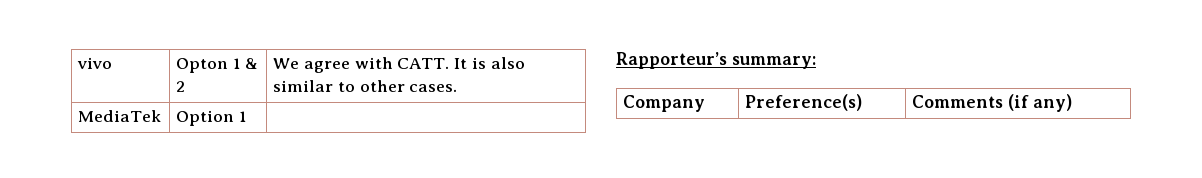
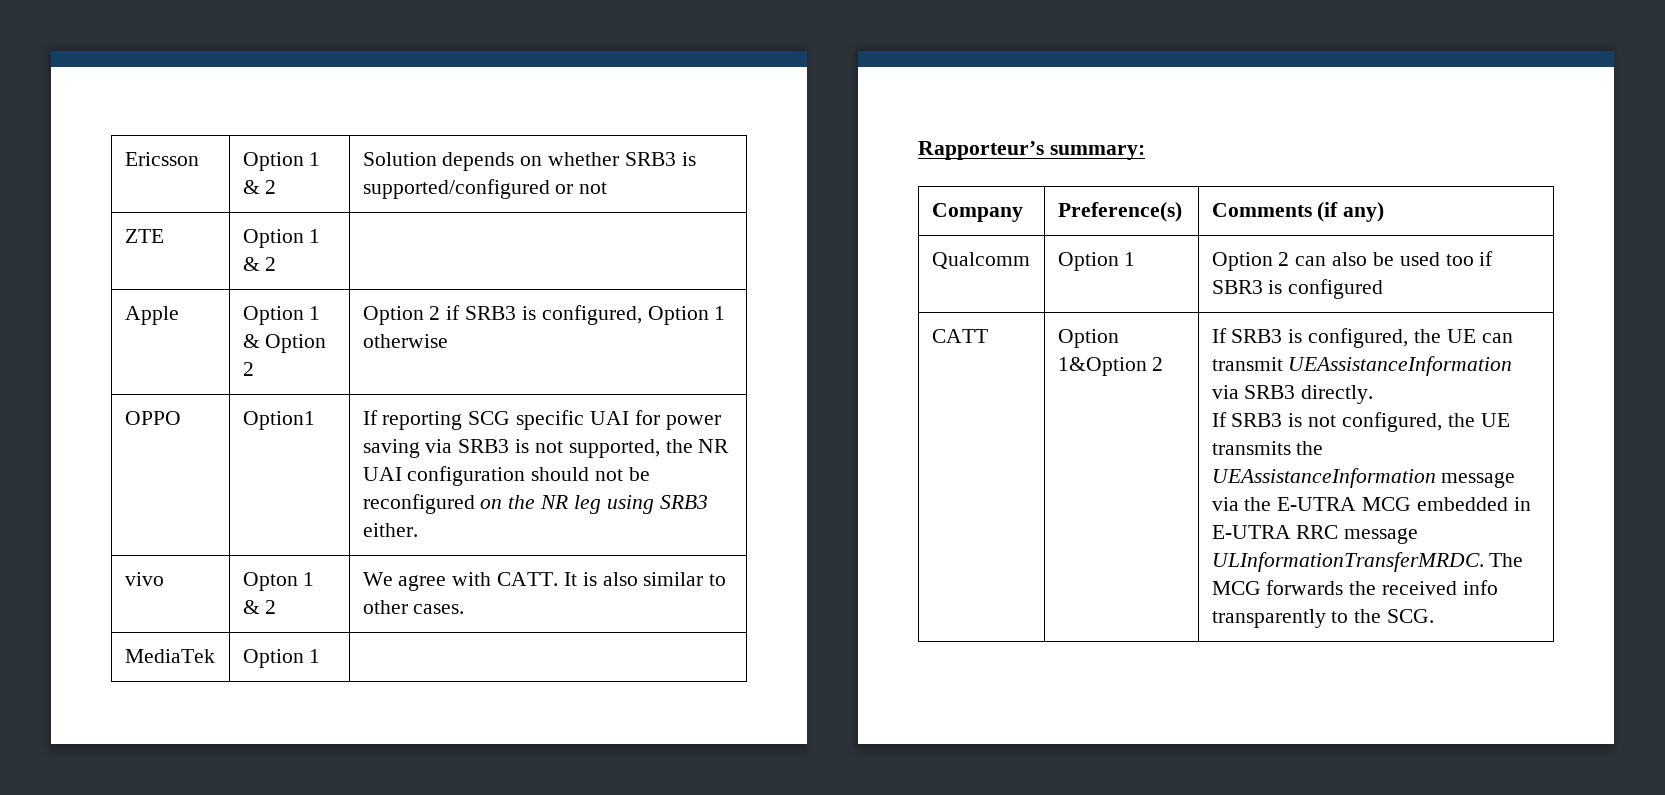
(77, 63) none -> [124,152,199,166] [242,152,321,171] [242,180,277,194] [362,152,696,171] [362,179,608,199] [124,229,164,243] [242,229,321,248] [242,257,277,271] [124,306,179,325] [242,306,321,325] [242,334,327,353] [242,362,254,376] [362,305,726,325] [362,334,448,348] [124,411,181,425] [242,411,315,430] [362,410,721,430] [362,439,730,458] [362,466,650,486] [362,494,708,514] [362,523,418,537] Ericsson | Option 1 & 2 | Solution depends on whether SRB3 is supported/configured or not // ZTE | Option 1 & 2 | // Apple | Option 1 & Option 2 | Option 2 if SRB3 is configured, Option 1 otherwise // OPPO | Option1 | If reporting SCG specific UAI for power saving via SRB3 is not supported, the NR UAI configuration should not be reconfigured on the NR leg using SRB3 either. //
(1072, 103) none -> [931,252,1030,269] [1057,252,1136,271] [1211,251,1494,271] [1211,279,1384,299] [931,329,988,343] [1057,329,1119,348] [1057,357,1164,376] [1211,328,1513,348] [1211,356,1513,376] [1211,385,1374,404] [1211,412,1510,432] [1211,441,1324,455] [1211,468,1516,488] [1211,497,1531,511] [1211,525,1419,544] [1211,552,1524,572] [1211,580,1498,595] [1211,609,1435,628] // Qualcomm | Option 1 | Option 2 can also be used too if SBR3 is configured // CATT | Option 1&Option 2 | If SRB3 is configured, the UE can transmit UEAssistanceInformation via SRB3 directly. // If SRB3 is not configured, the UE transmits the UEAssistanceInformation message via the E-UTRA MCG embedded in E-UTRA RRC message ULInformationTransferMRDC. The MCG forwards the received info transparently to the SCG.

